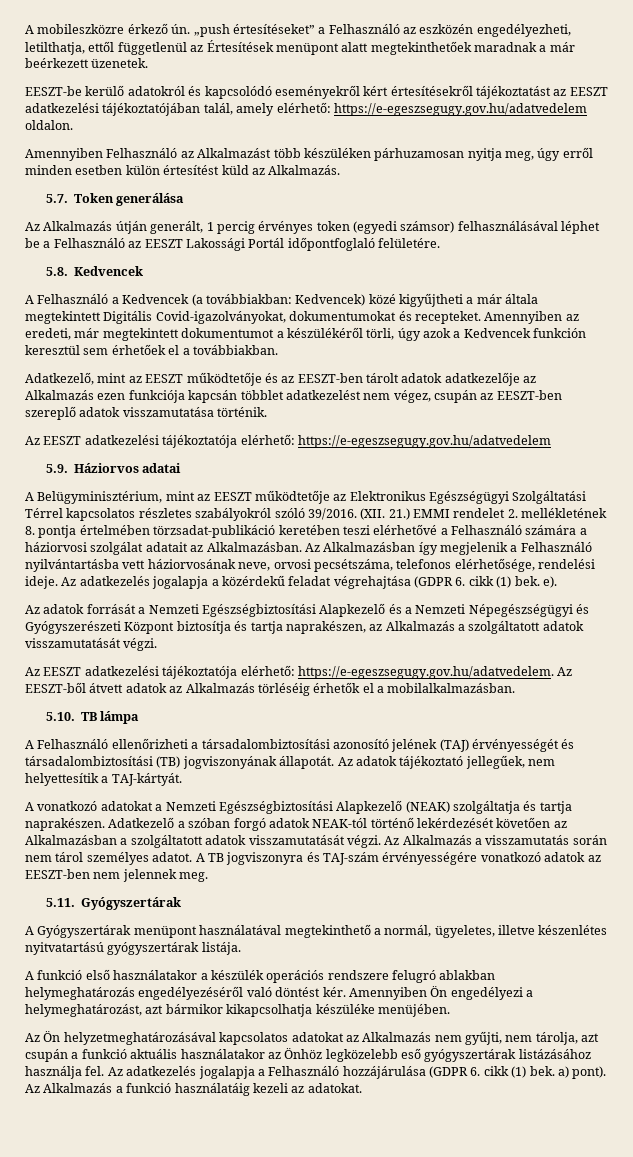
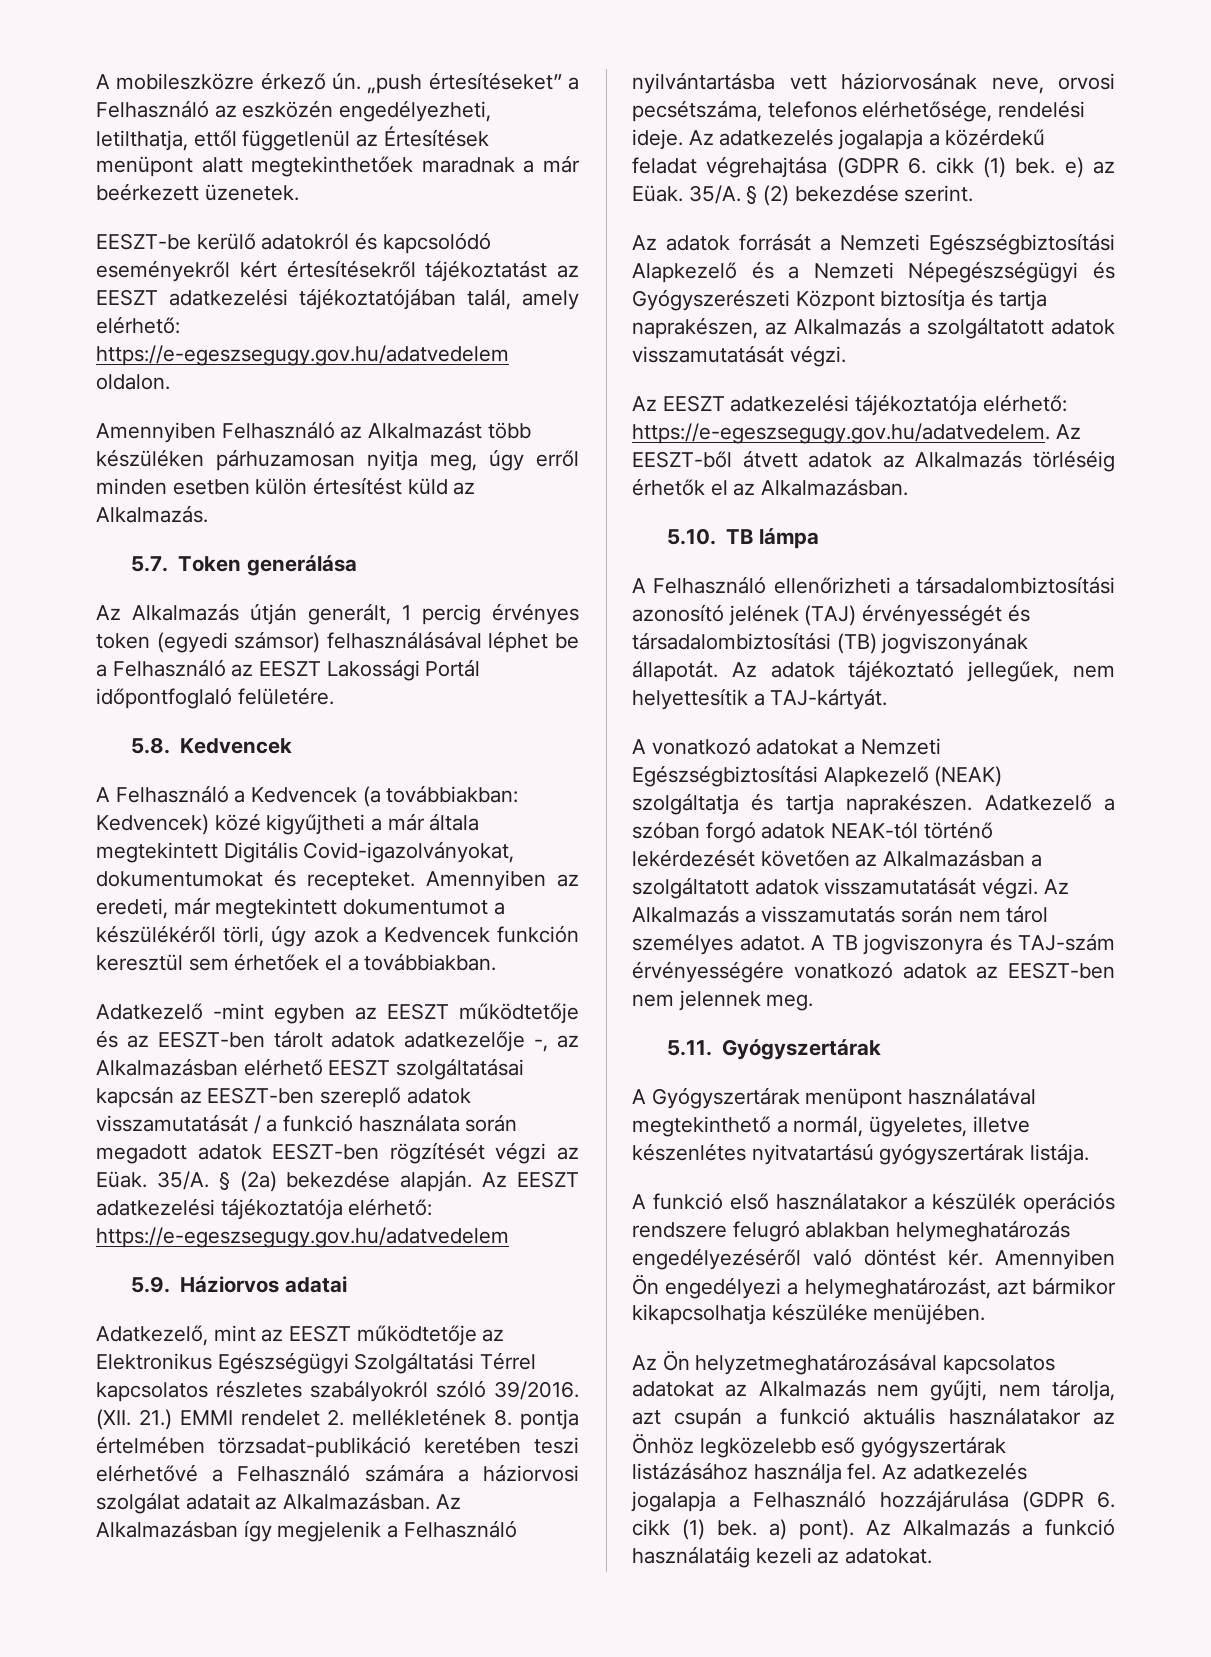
[25,372,127,385] Adatkezelő, mint -> [96,1003,345,1024] Adatkezelő -mint egyben
[523,376,537,383] [25,390,562,403] [25,406,268,420] az Alkalmazás ezen funkciója kapcsán többlet adatkezelést nem végez, csupán az EESZT-ben szereplő adatok visszamutatása történik. // -> [534,1035,579,1052] [96,1058,525,1080] [96,1086,471,1108] [96,1114,518,1134] [96,1142,579,1164] [96,1170,473,1192] -, az Alkalmazásban elérhető EESZT szolgáltatásai kapcsán az EESZT-ben szereplő adatok visszamutatását / a funkció használata során megadott adatok EESZT-ben rögzítését végzi az Eüak. 35/A. § (2a) bekezdése alapján.
[25,491,163,504] A Belügyminisztérium, -> [96,1325,208,1346] Adatkezelő,
[542,576,557,588] e). -> [1064,157,1115,178] [632,184,974,206] e) az Eüak. 35/A. § (2) bekezdése szerint.
[377,683,516,693] a mobilalkalmazásban. -> [733,478,909,496] az Alkalmazásban.

